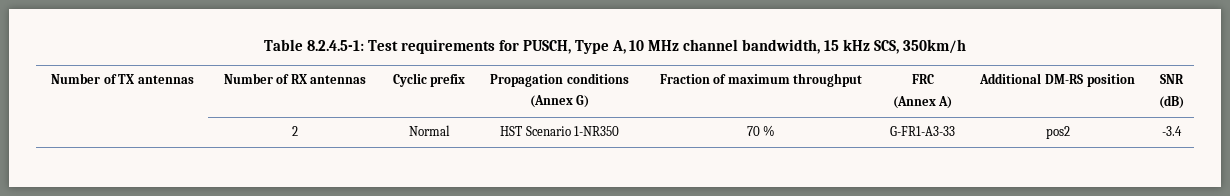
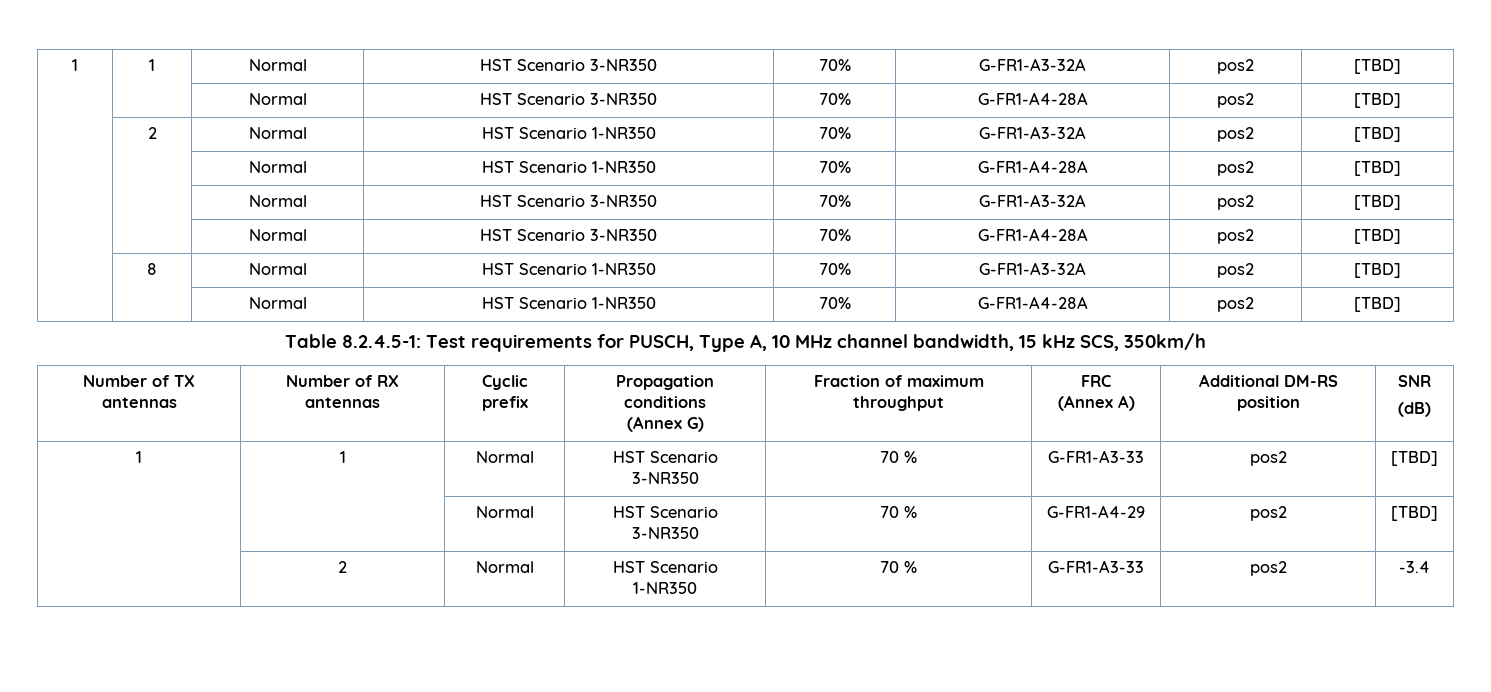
(264, 45) none -> [72,59,78,71] [149,59,155,71] [248,59,307,71] [480,59,657,71] [818,59,851,71] [979,58,1086,71] [1217,59,1254,74] [1354,59,1401,74] [248,93,307,105] [480,93,657,105] [818,93,851,105] [977,92,1088,105] [1217,93,1254,108] [1354,93,1401,108] [147,127,157,139] [248,127,307,139] [481,127,656,139] [818,127,851,139] [979,126,1086,139] [1217,127,1254,142] [1354,127,1401,142] [248,161,307,173] [481,161,656,173] [818,161,851,173] [977,160,1088,173] [1217,161,1254,176] [1354,161,1401,176] [248,195,307,207] [480,195,657,207] [818,195,851,207] [979,194,1086,207] [1217,195,1254,210] [1354,195,1401,210] [248,229,307,241] [480,229,657,241] [818,229,851,241] [977,228,1088,241] [1217,229,1254,244] [1354,229,1401,244] [147,263,157,275] [248,263,307,275] [481,263,656,275] [818,263,851,275] [979,262,1086,275] [1217,263,1254,278] [1354,263,1401,278] [248,297,307,309] [481,297,656,309] [818,297,851,309] [977,296,1088,309] [1217,297,1254,312] [1354,297,1401,312] 1 | 1 | Normal | HST Scenario 3-NR350 | 70% | G-FR1-A3-32A | pos2 | [TBD] // | | Normal | HST Scenario 3-NR350 | 70% | G-FR1-A4-28A | pos2 | [TBD] // | 2 | Normal | HST Scenario 1-NR350 | 70% | G-FR1-A3-32A | pos2 | [TBD] // | | Normal | HST Scenario 1-NR350 | 70% | G-FR1-A4-28A | pos2 | [TBD] // | | Normal | HST Scenario 3-NR350 | 70% | G-FR1-A3-32A | pos2 | [TBD] // | | Normal | HST Scenario 3-NR350 | 70% | G-FR1-A4-28A | pos2 | [TBD] // | 8 | Normal | HST Scenario 1-NR350 | 70% | G-FR1-A3-32A | pos2 | [TBD] // | | Normal | HST Scenario 1-NR350 | 70% | G-FR1-A4-28A | pos2 | [TBD] //
(1184, 102) none -> [136,451,142,463] [339,451,346,463] [475,451,534,463] [612,451,718,463] [631,472,699,484] [880,451,917,463] [1048,450,1144,463] [1249,451,1287,466] [1391,451,1438,466] [475,506,534,518] [612,506,718,518] [631,527,699,539] [880,506,917,518] [1047,505,1145,518] [1249,506,1287,521] [1391,506,1438,521] // 1 | 1 | Normal | HST Scenario 3-NR350 | 70 % | G-FR1-A3-33 | pos2 | [TBD] // | | Normal | HST Scenario 3-NR350 | 70 % | G-FR1-A4-29 | pos2 | [TBD]

